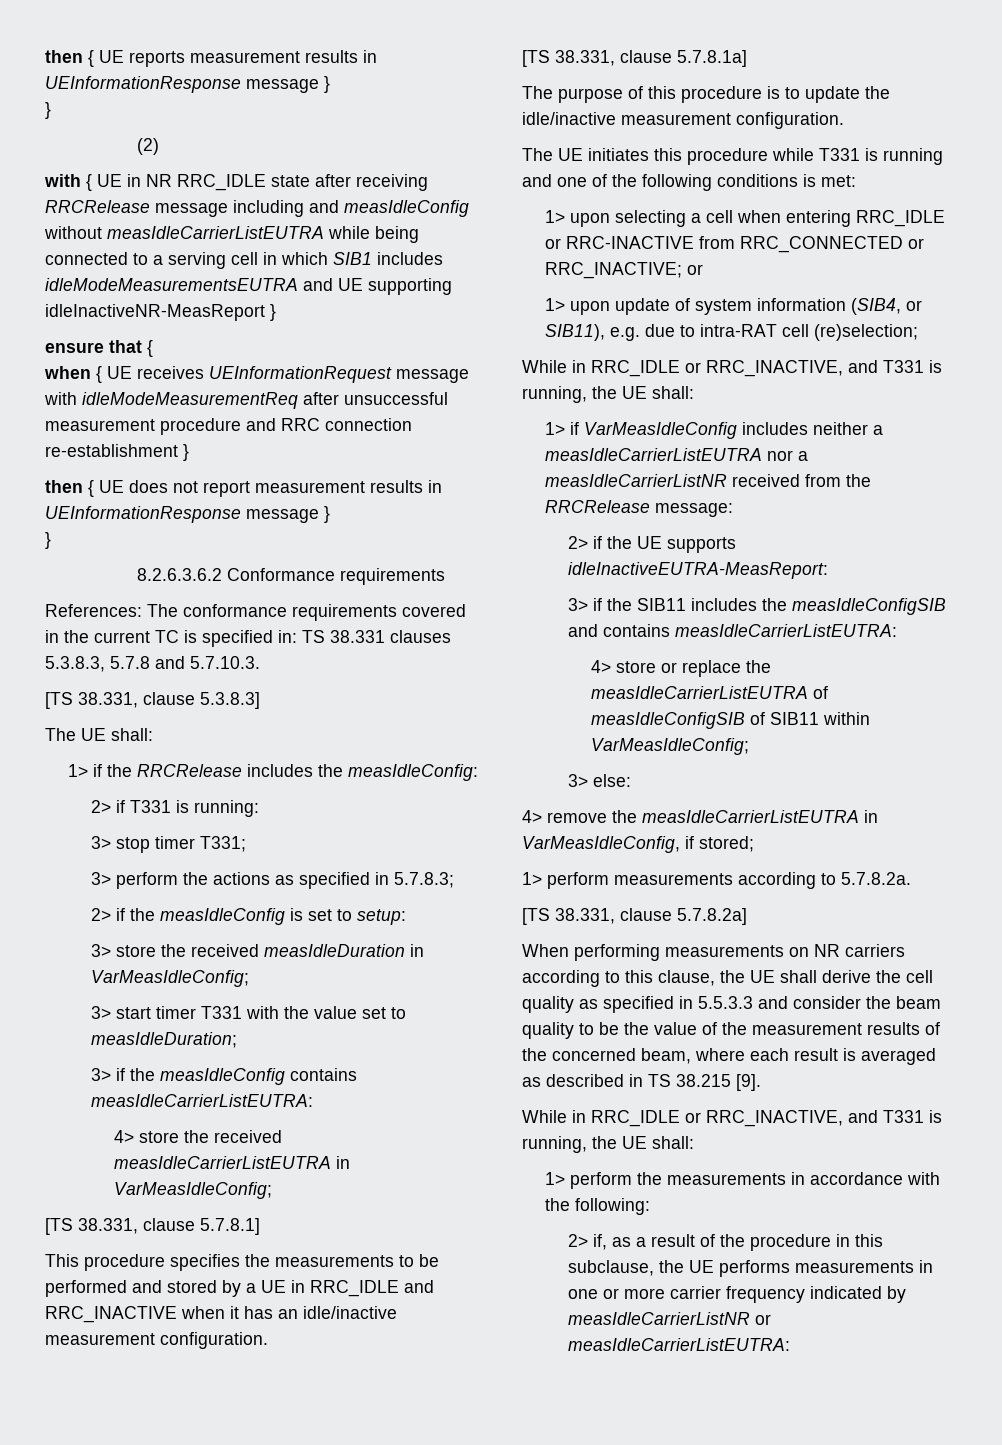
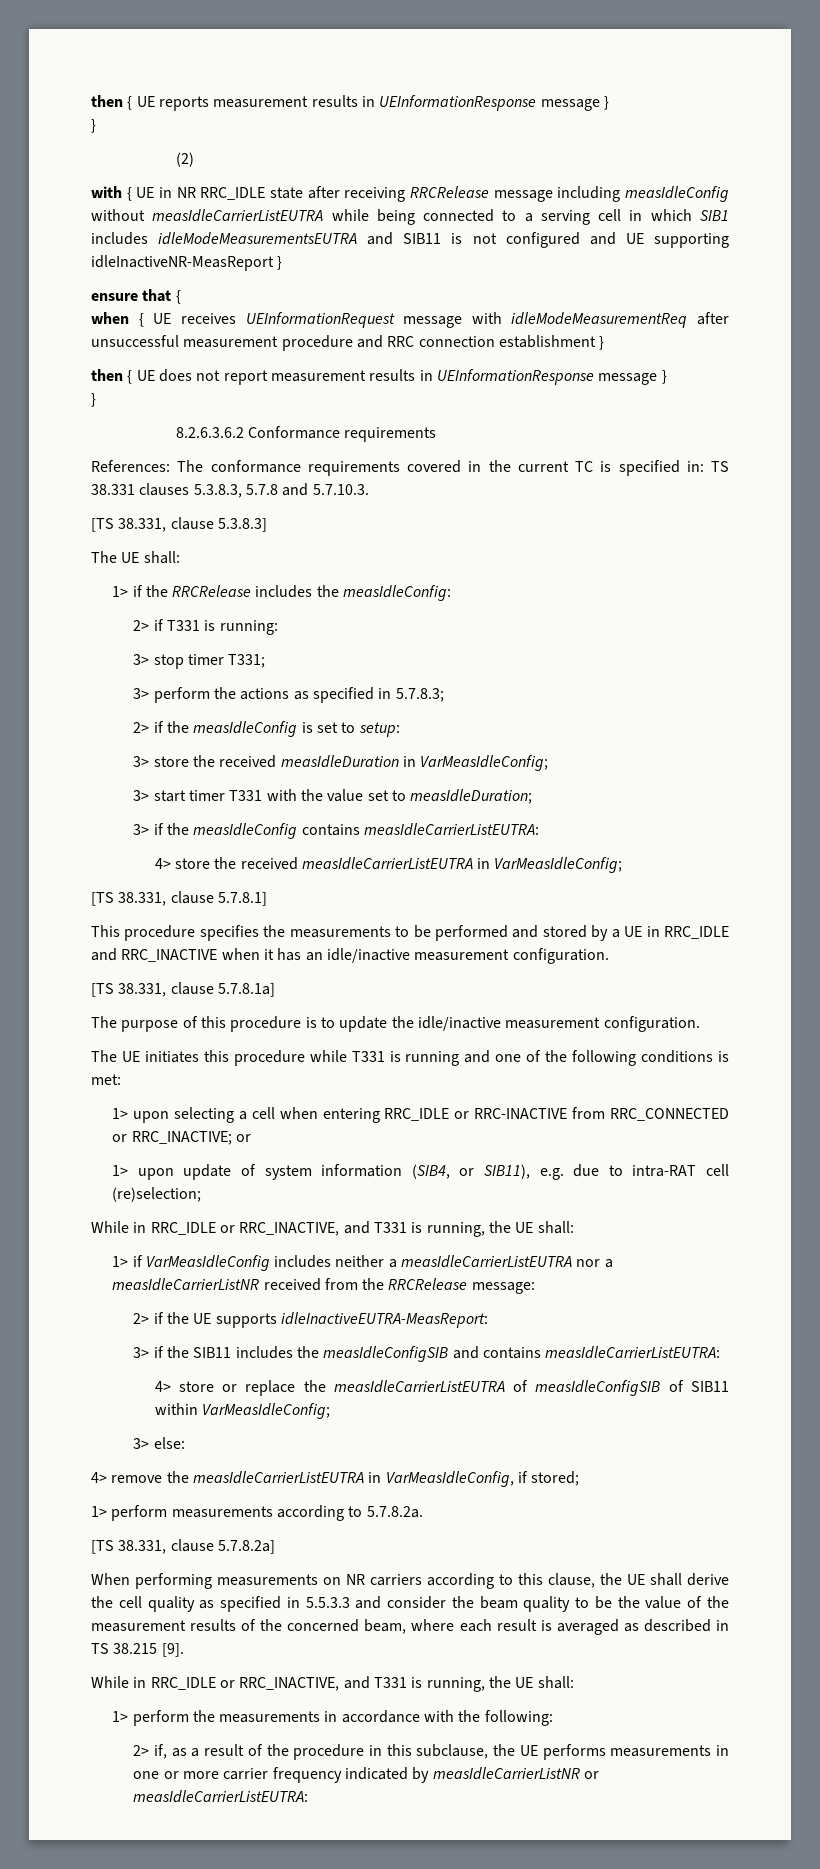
[309,200,339,213] and -> (621, 194) none
(333, 284) none -> [403,232,616,248] SIB11 is not configured and
[45,444,178,457] re-establishment -> [498,335,596,348] establishment

